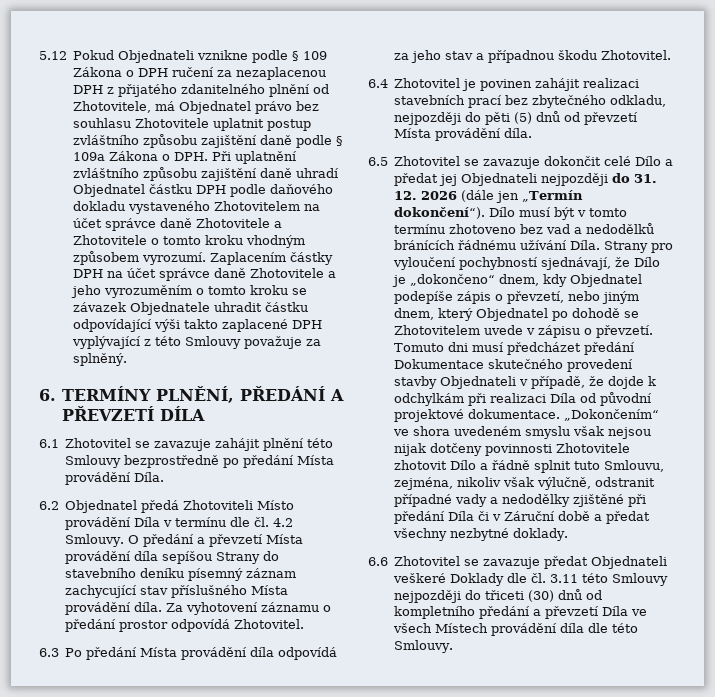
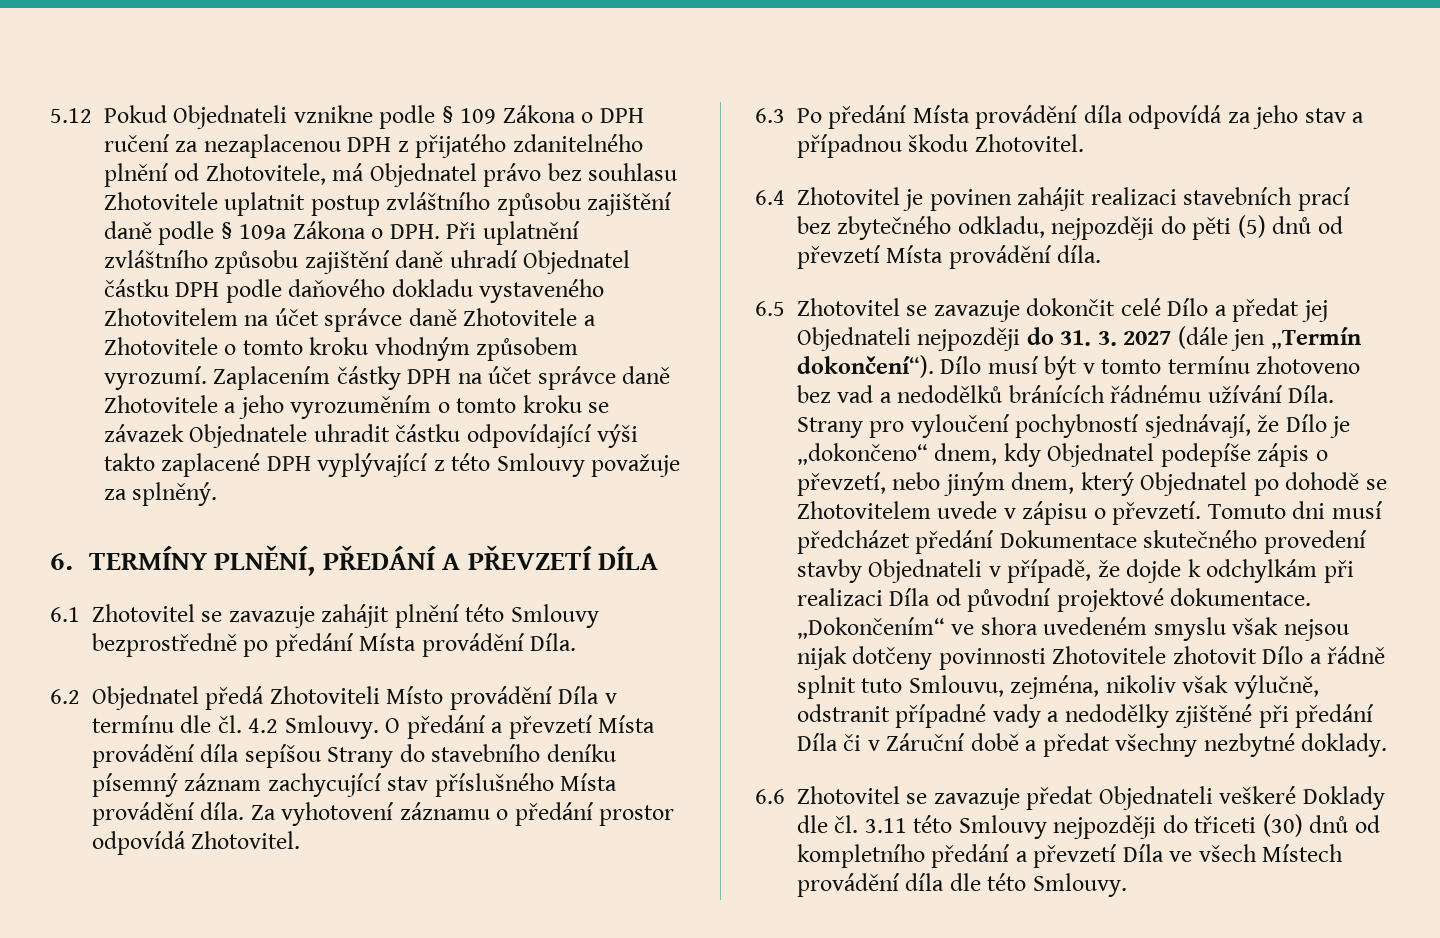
[394,191,458,200] 12. 2026 -> [1097,331,1172,346] 3. 2027

